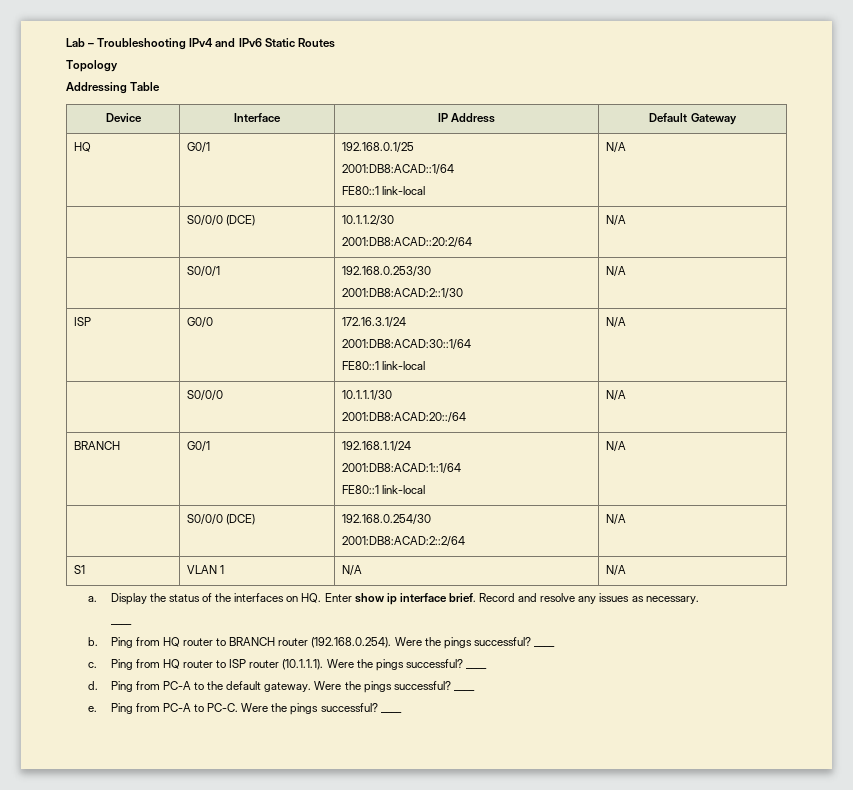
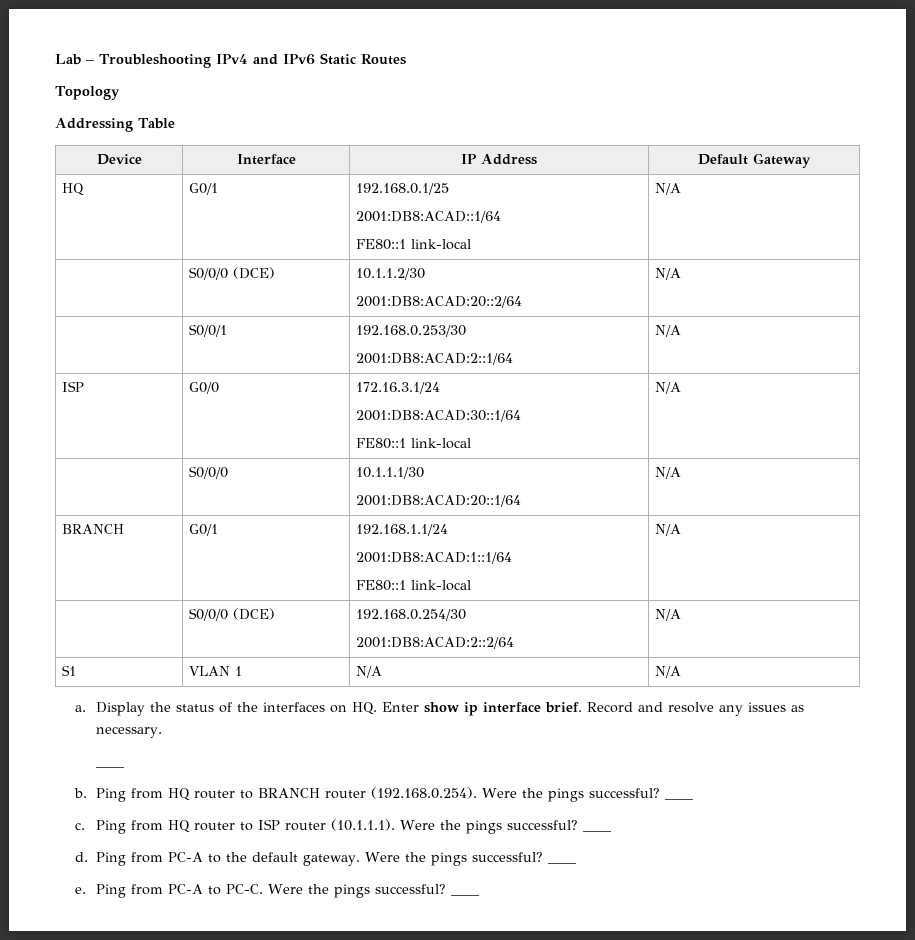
[341,237,472,248] 2001:DB8:ACAD::20:2/64 -> [356,296,523,308] 2001:DB8:ACAD:20::2/64
[341,288,463,299] 2001:DB8:ACAD:2::1/30 -> [356,353,514,365] 2001:DB8:ACAD:2::1/64
[341,412,466,423] 2001:DB8:ACAD:20::/64 -> [356,495,522,507] 2001:DB8:ACAD:20::1/64

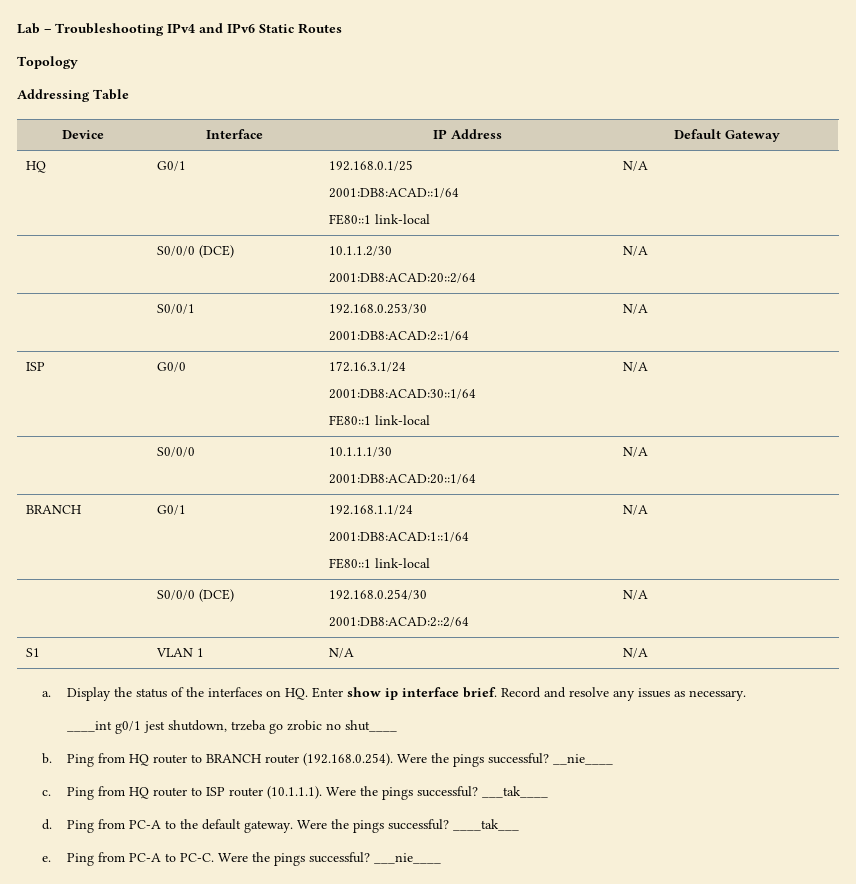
[95,766,124,768] ____ -> [66,720,397,734] ____int g0/1 jest shutdown, trzeba go zrobic no shut____
[664,798,693,800] ____ -> [552,754,613,765] __nie____
[582,830,611,832] ____ -> [481,786,548,798] ___tak____
[547,862,576,864] ____ -> [452,819,519,831] ____tak___
[450,894,479,896] ____ -> [373,853,441,864] ___nie____

